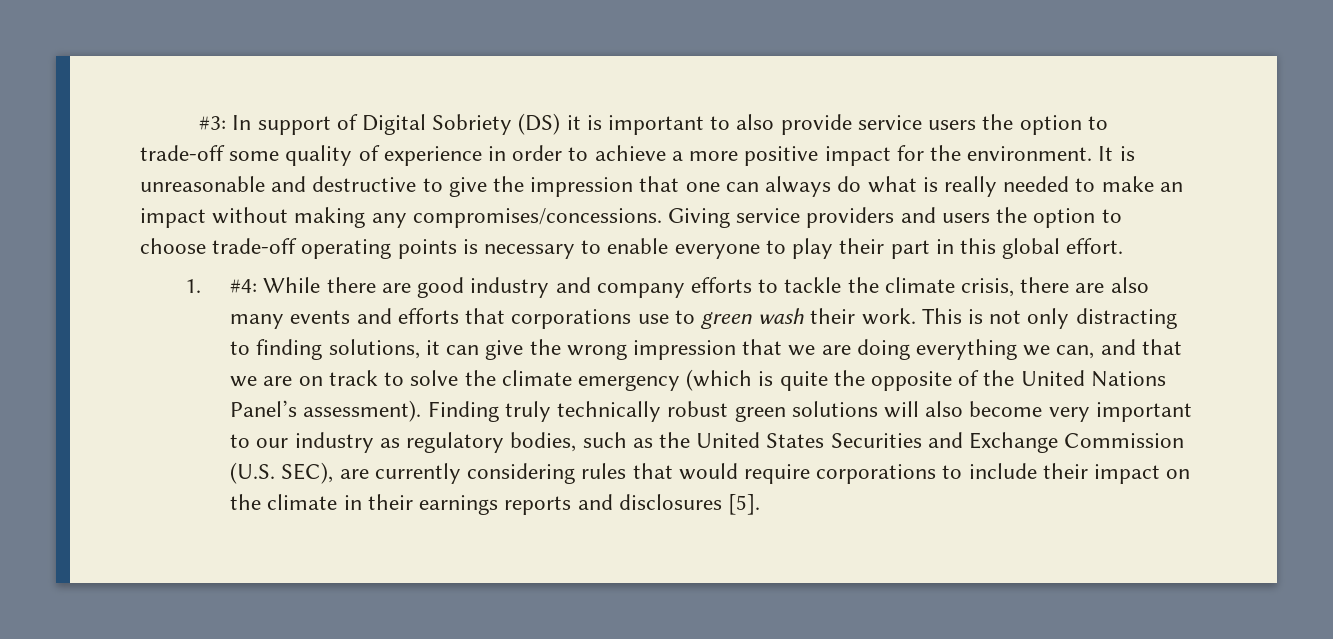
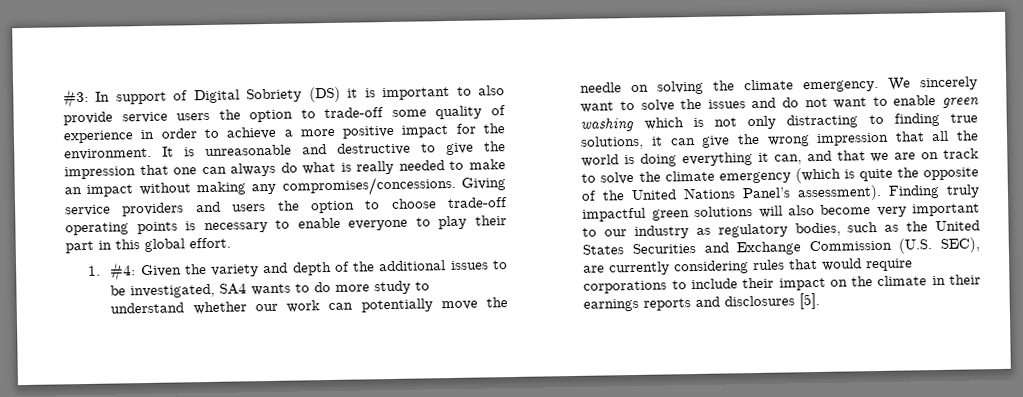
[263,277,1149,298] [230,308,962,329] While there are good industry and company efforts to tackle the climate crisis, there are also many events and efforts that corporations use to green wash their work. This -> [140,260,508,278] [110,280,431,299] [110,297,508,315] [580,76,978,95] [580,95,979,113] [580,116,684,132] Given the variety and depth of the additional issues to be investigated, SA4 wants to do more study to understand whether our work can potentially move the needle on solving the climate emergency. We sincerely want to solve the issues and do not want to enable green washing which
(323, 349) none -> [950,113,978,123] true
[788,345,851,356] we are -> [931,130,980,142] [581,154,636,167] all the world is
[1023,345,1051,356] we -> [757,152,769,162] it
[557,401,729,422] technically robust -> [582,207,647,222] impactful

